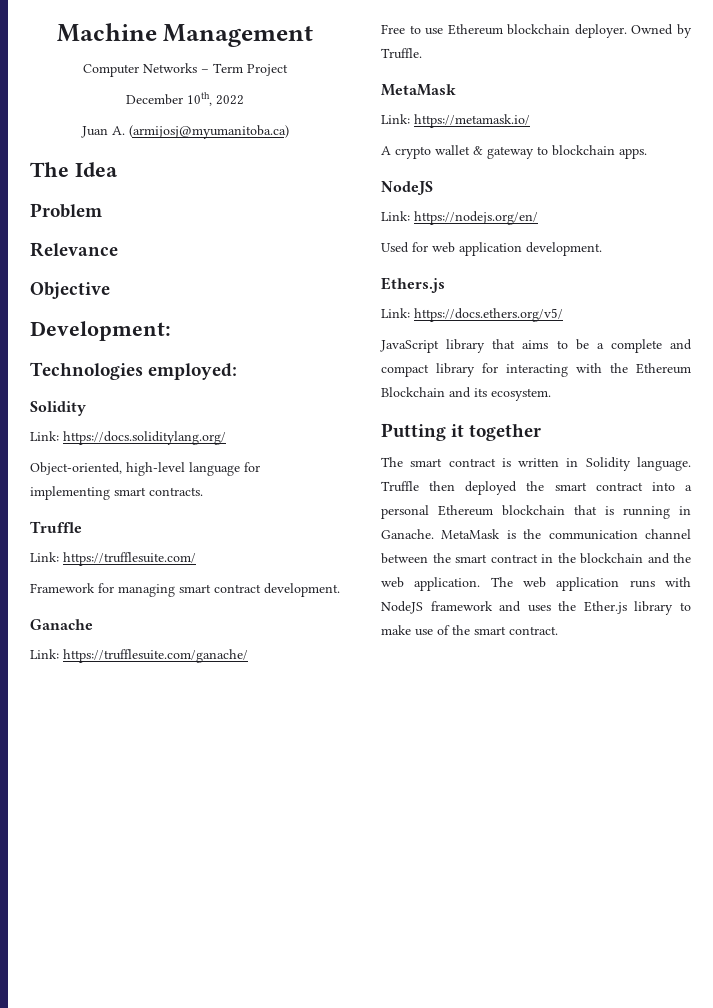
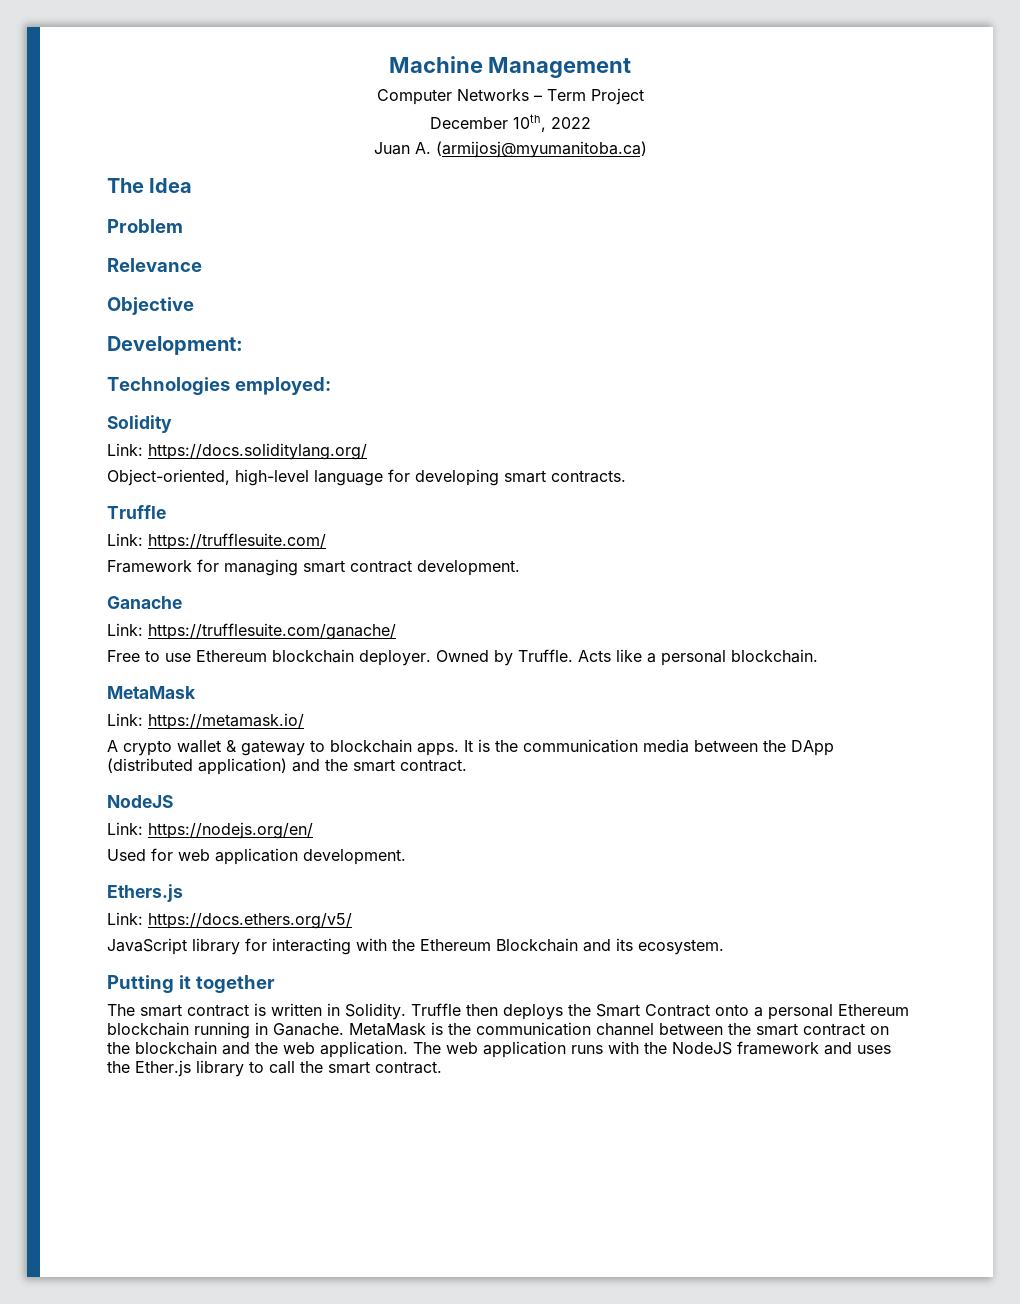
[30,486,110,500] implementing -> [415,469,499,486] developing
(422, 53) none -> [578,649,818,666] Acts like a personal blockchain.
(647, 153) none -> [464,739,834,756] [107,758,467,775] It is the communication media between the DApp (distributed application) and the smart contract.
[492,339,692,353] [381,363,475,377] that aims to be a complete and compact library -> (240, 946) none
[585,457,691,471] [381,481,675,495] Solidity language. Truffle then deployed the smart contract into -> [345,1003,749,1020] Solidity. Truffle then deploys the Smart Contract onto
[574,505,614,515] that is -> (189, 1029) none
[541,554,553,563] in -> [870,1026,889,1035] on
(691, 582) none -> [644,1042,667,1054] the
[381,625,450,636] make use of -> [269,1061,295,1074] call

